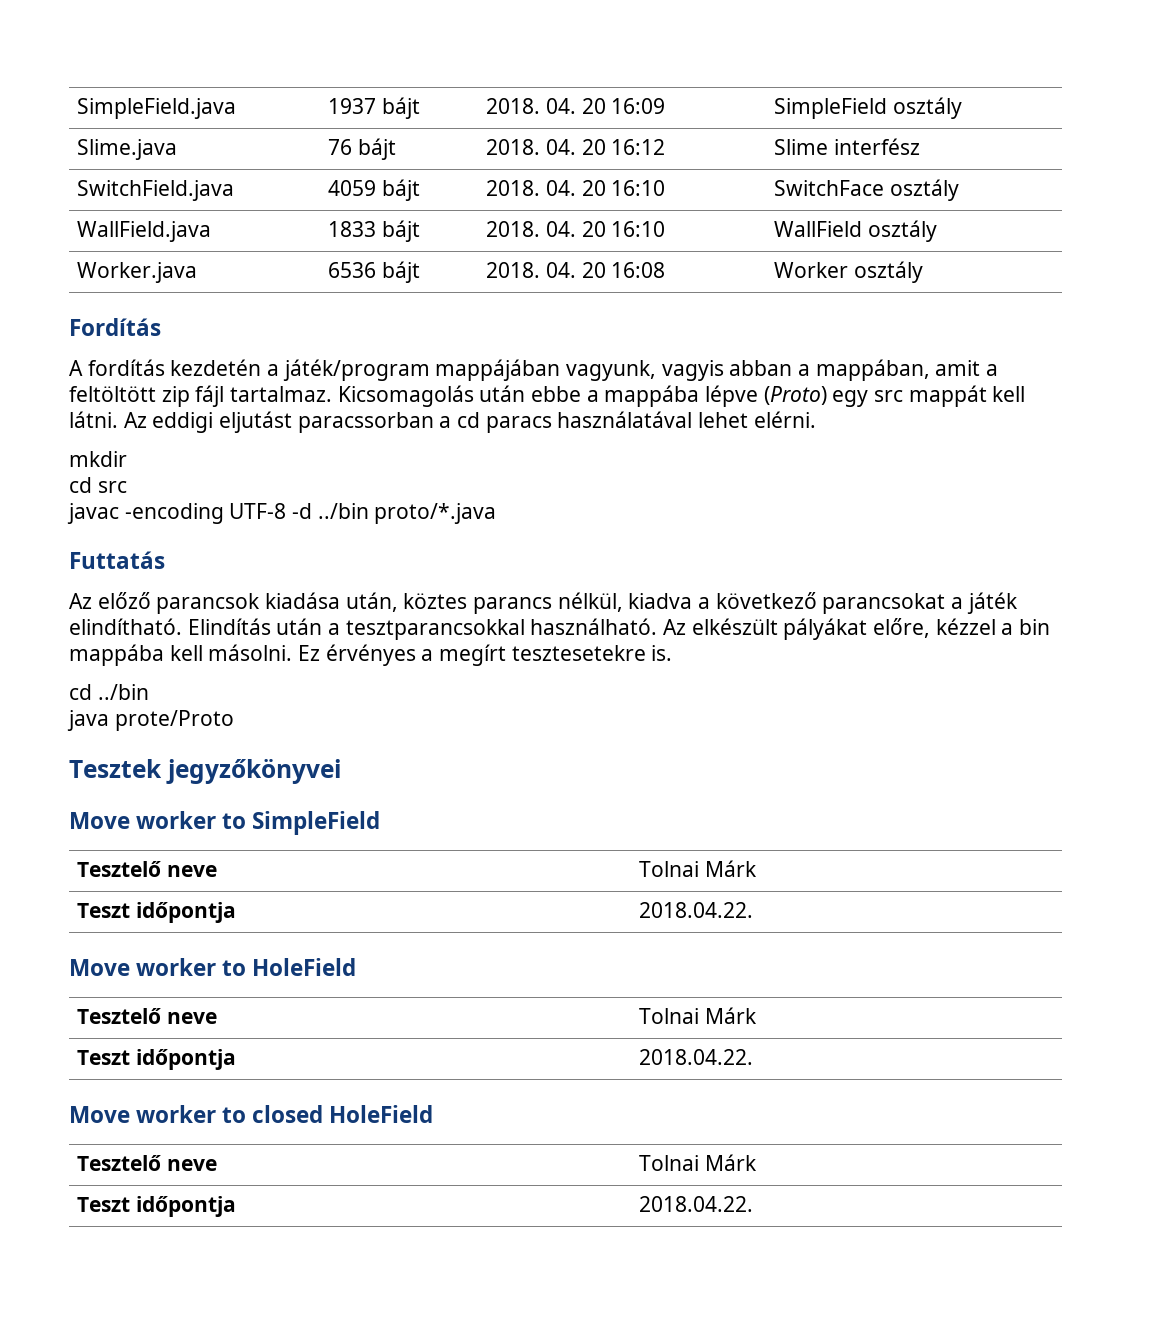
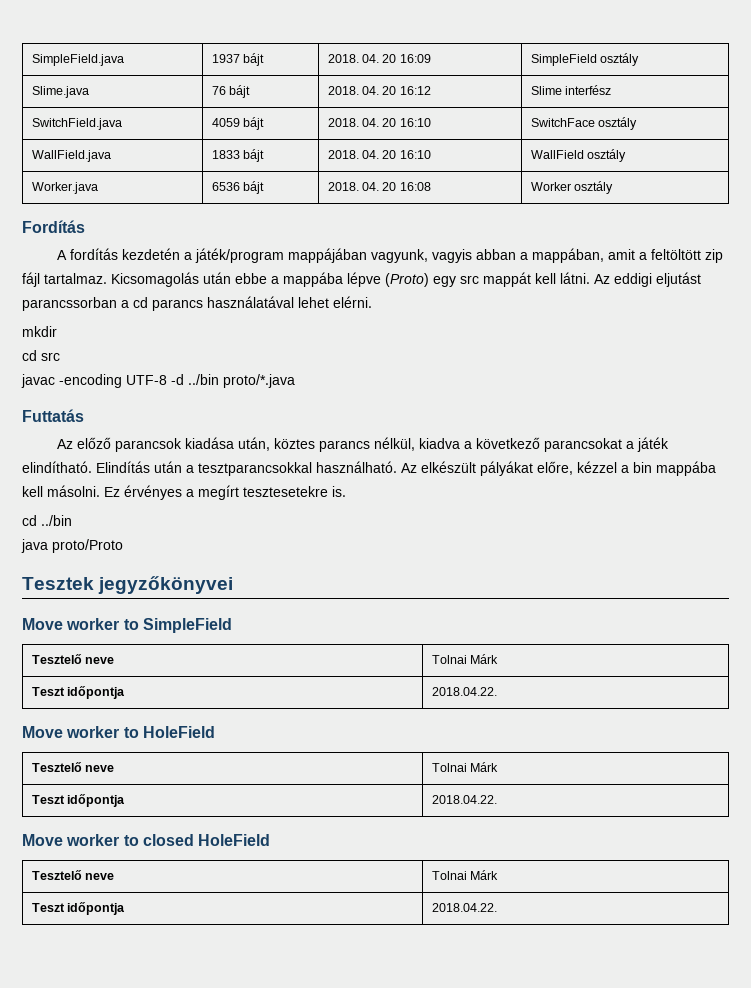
[297,412,434,433] paracssorban -> [22,297,117,311] parancssorban
[485,416,552,433] paracs -> [152,299,203,311] parancs
[114,710,234,731] prote/Proto -> [52,539,123,553] proto/Proto

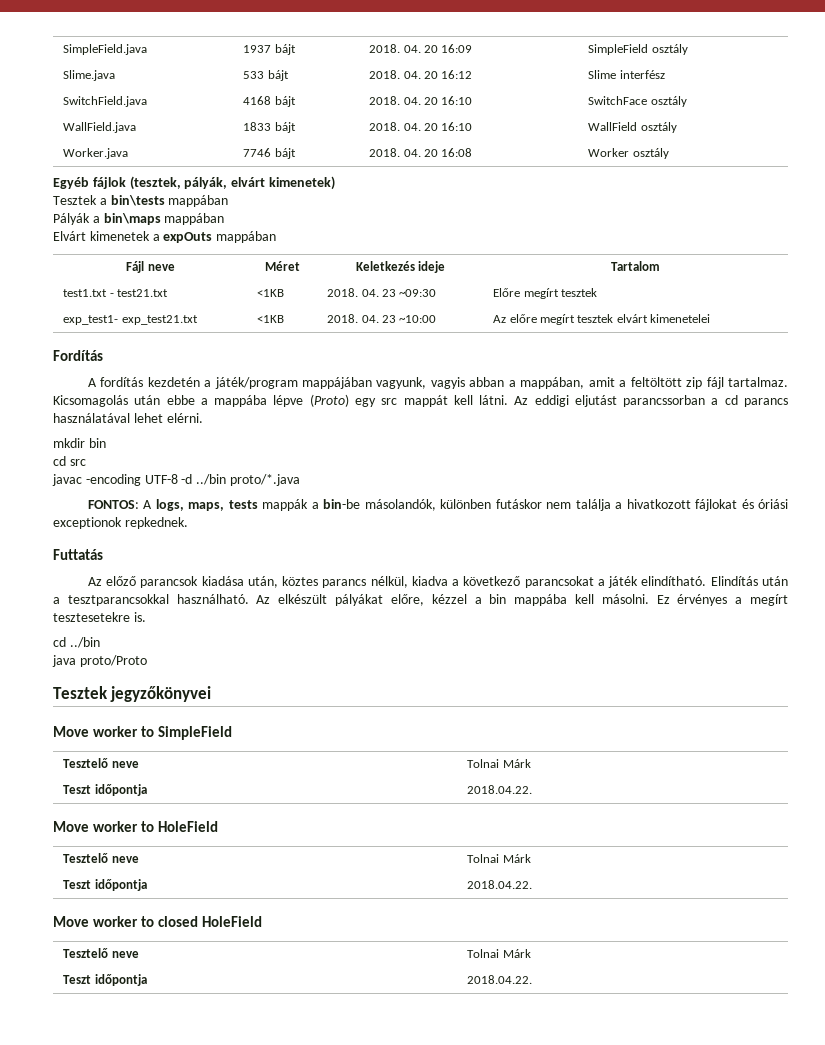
[211,86,226,95] 76 -> [243,71,265,79] 533
[211,118,240,127] 4059 -> [243,96,272,105] 4168
[211,182,240,191] 6536 -> [243,148,272,157] 7746
(613, 187) none -> [53,176,335,190] [53,195,229,207] [53,213,225,225] [53,231,277,243] [126,261,175,273] [265,261,300,271] [355,261,446,273] [611,261,660,271] [63,289,168,297] [257,289,285,297] [327,288,437,297] [493,288,597,299] [63,315,198,325] [257,315,285,323] [327,314,437,323] [493,314,711,325] // Egyéb fájlok (tesztek, pályák, elvárt kimenetek) // Tesztek a bin\tests mappában // Pályák a bin\maps mappában // Elvárt kimenetek a expOuts mappában // Fájl neve | Méret | Keletkezés ideje | Tartalom // test1.txt - test21.txt | <1KB | 2018. 04. 23 ~09:30 | Előre megírt tesztek // exp_test1- exp_test21.txt | <1KB | 2018. 04. 23 ~10:00 | Az előre megírt tesztek elvárt kimenetelei
(57, 331) none -> [88,438,106,448] bin
(295, 381) none -> [87,499,789,511] [53,517,188,529] // FONTOS: A logs, maps, tests mappák a bin-be másolandók, különben futáskor nem találja a hivatkozott fájlokat és óriási exceptionok repkednek.

